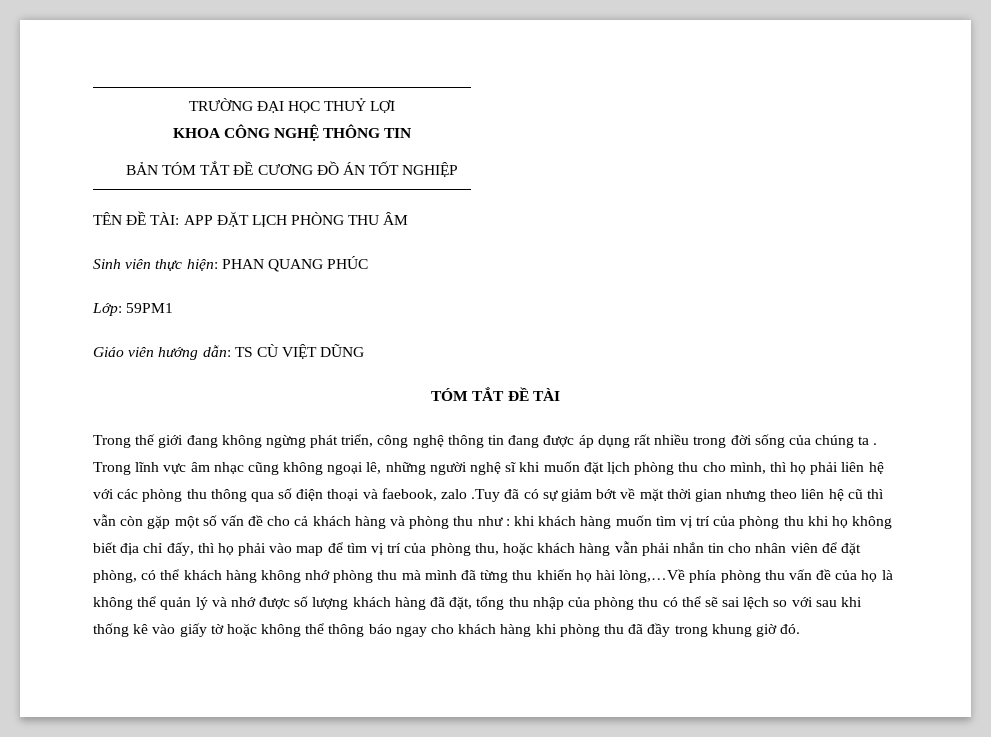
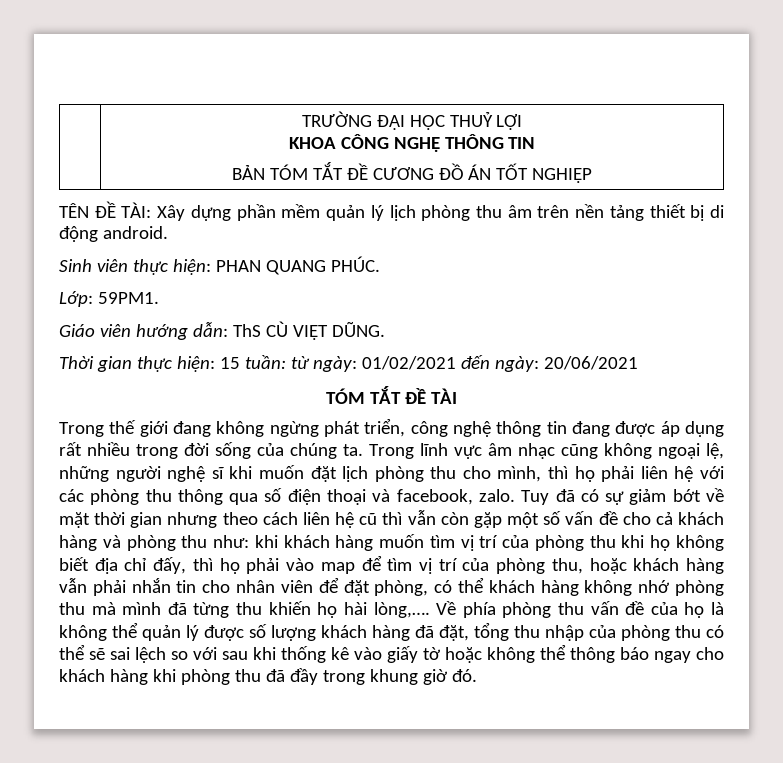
[183,211,409,227] APP ĐẶT LỊCH PHÒNG THU ÂM -> [157,204,724,221] [59,226,168,242] Xây dựng phần mềm quản lý lịch phòng thu âm trên nền tảng thiết bị di động android.
[327,256,369,269] PHÚC -> [330,256,380,272] PHÚC.
[126,303,174,313] 59PM1 -> [97,292,159,304] 59PM1.
[234,347,253,357] TS -> [232,324,261,337] ThS
[320,344,365,357] DŨNG -> [331,321,385,337] [59,355,638,372] DŨNG. // Thời gian thực hiện: 15 tuần: từ ngày: 01/02/2021 đến ngày: 20/06/2021
[858,436,878,445] ta . -> [343,444,363,456] ta.
[366,462,382,474] lê, -> [706,443,724,459] lệ,
[381,488,501,502] faebook, zalo .Tuy -> [396,489,550,505] facebook, zalo. Tuy
(798, 494) none -> [262,512,298,525] cách
[477,516,510,526] như : -> [213,535,250,548] như:
[619,569,686,583] lòng,…Về -> [373,601,457,618] lòng,…. Về
[211,597,256,607] và nhớ -> (199, 633) none

